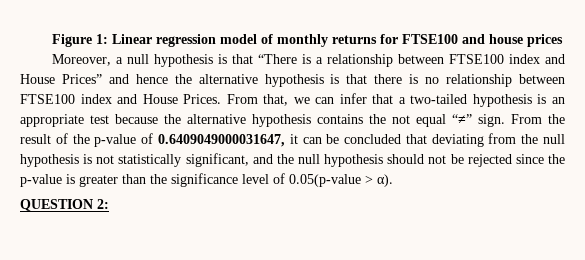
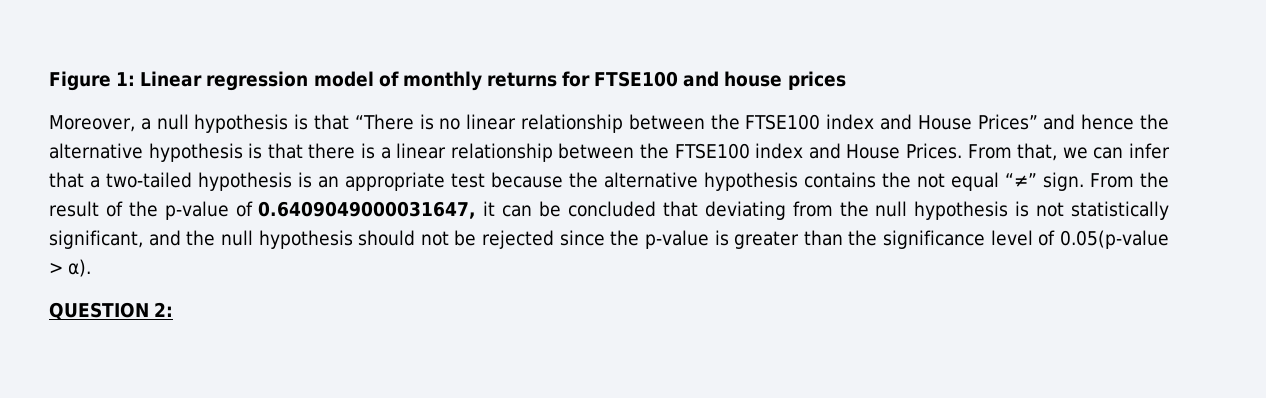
[316,54,445,67] a relationship between -> [439,114,740,133] no linear relationship between the
[425,74,565,87] no relationship between -> [380,143,670,162] a linear relationship between the

